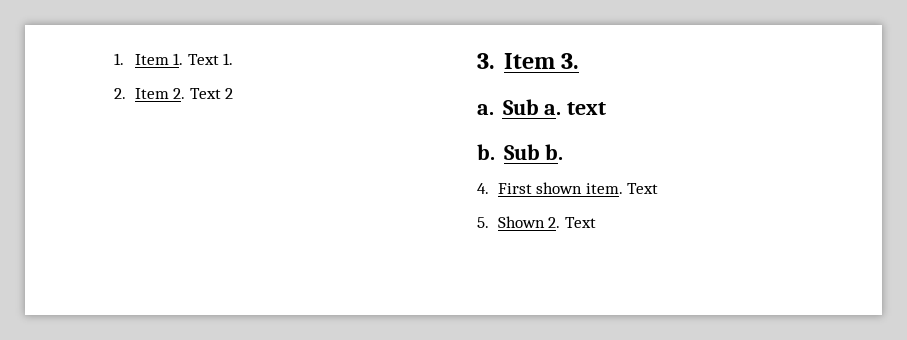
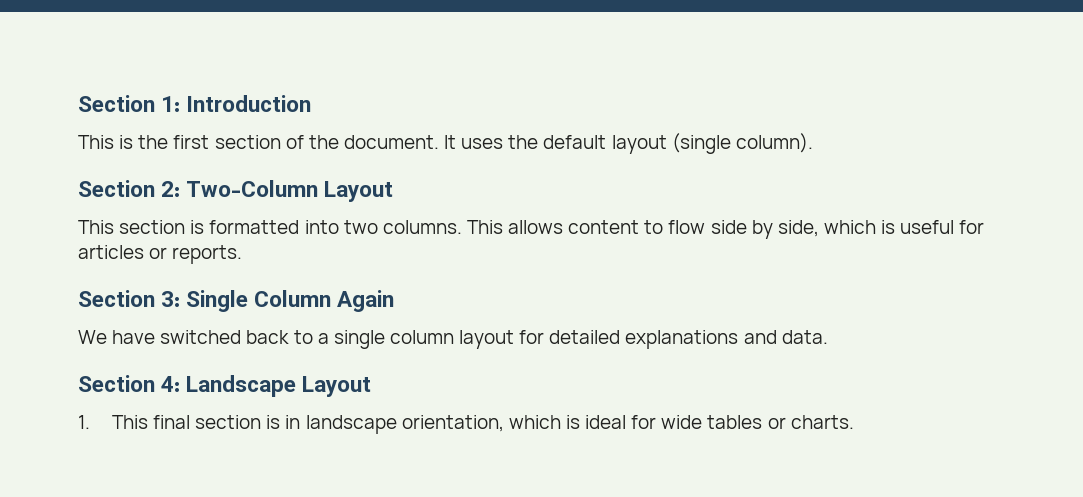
[114,53,234,65] [114,88,234,99] [477,53,579,69] [477,99,607,115] [477,144,564,160] [477,182,659,194] [477,216,596,228] 1. Item 1. Text 1. // 2. Item 2. Text 2 // 3. Item 3. // a. Sub a. text // b. Sub b. // 4. First shown item. Text // 5. Shown 2. Text -> [78,95,312,112] [78,133,813,154] [78,180,394,202] [78,220,985,239] [78,245,243,264] [78,290,395,312] [78,330,828,349] [78,375,372,397] [78,415,854,434] Section 1: Introduction // This is the first section of the document. It uses the default layout (single column). // Section 2: Two-Column Layout // This section is formatted into two columns. This allows content to flow side by side, which is useful for articles or reports. // Section 3: Single Column Again // We have switched back to a single column layout for detailed explanations and data. // Section 4: Landscape Layout // 1. This final section is in landscape orientation, which is ideal for wide tables or charts.

